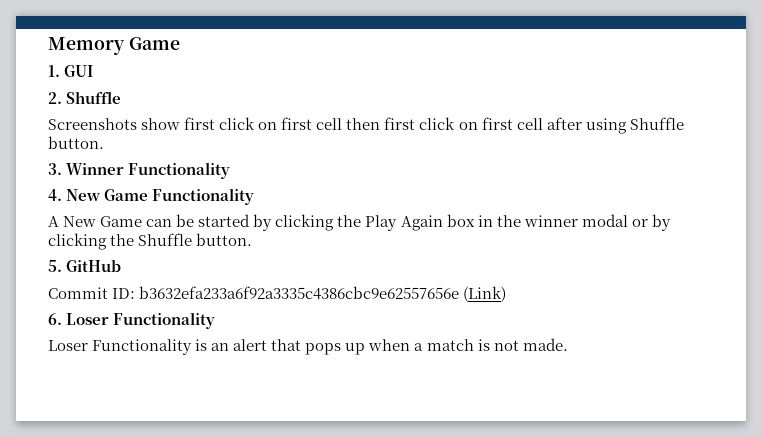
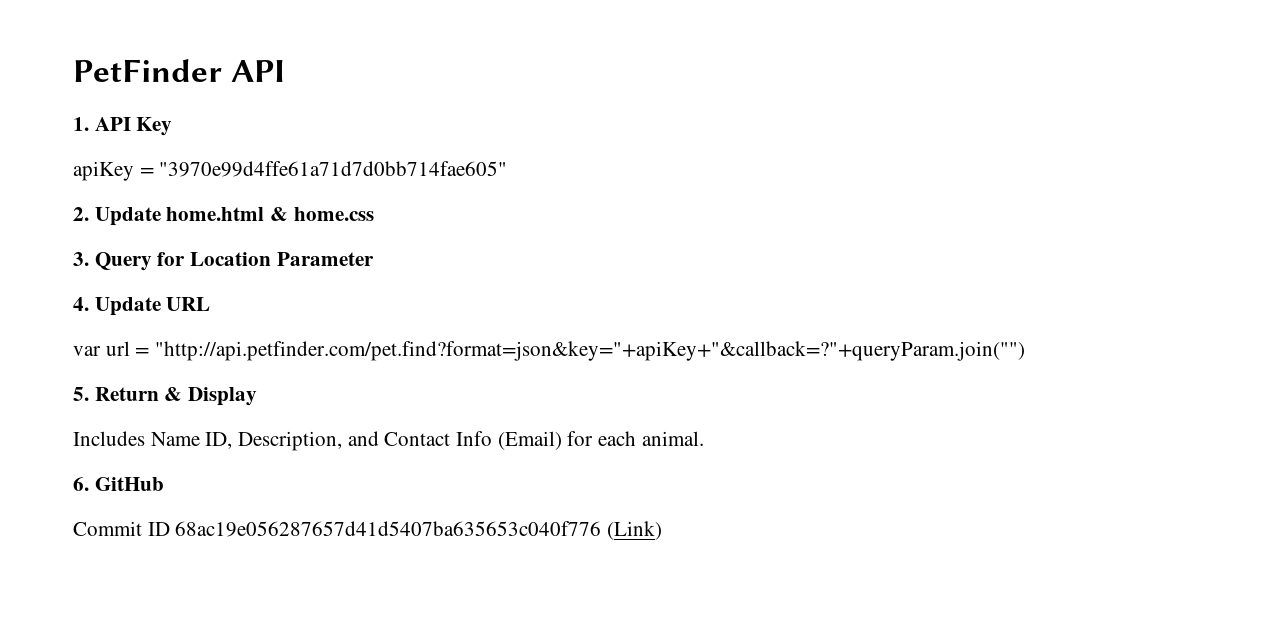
[48,37,180,55] Memory Game -> [73,59,286,82] PetFinder API
[64,65,94,77] [48,91,122,104] [48,117,684,134] [48,136,104,149] [48,162,231,179] [48,188,255,205] [48,214,671,231] [48,233,253,250] [48,260,62,272] GUI // 2. Shuffle // Screenshots show first click on first cell then first click on first cell after using Shuffle button. // 3. Winner Functionality // 4. New Game Functionality // A New Game can be started by clicking the Play Again box in the winner modal or by clicking the Shuffle button. // 5. -> [94,117,173,136] [73,161,508,181] [73,207,374,226] [73,252,374,271] [73,297,211,316] [73,341,1026,361] [73,387,258,406] [73,431,704,451] [73,477,89,491] API Key // apiKey = "3970e99d4ffe61a71d7d0bb714fae605" // 2. Update home.html & home.css // 3. Query for Location Parameter // 4. Update URL // var url = "http://api.petfinder.com/pet.find?format=json&key="+apiKey+"&callback=?"+queryParam.join("") // 5. Return & Display // Includes Name ID, Description, and Contact Info (Email) for each animal. // 6.
[112,286,460,300] ID: b3632efa233a6f92a3335c4386cbc9e62557656e -> [147,521,602,537] ID 68ac19e056287657d41d5407ba635653c040f776
[48,312,216,329] [48,338,568,355] // 6. Loser Functionality // Loser Functionality is an alert that pops up when a match is not made. -> (663, 530) none

